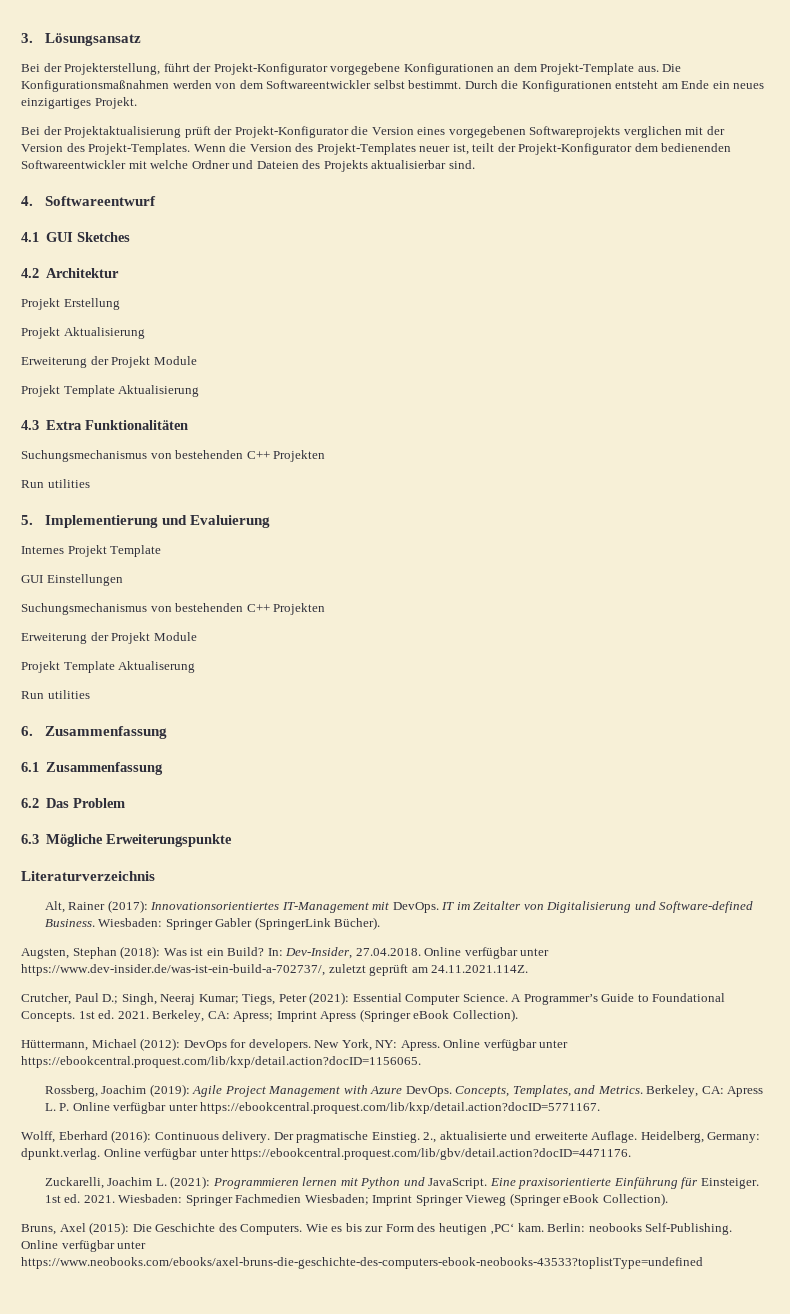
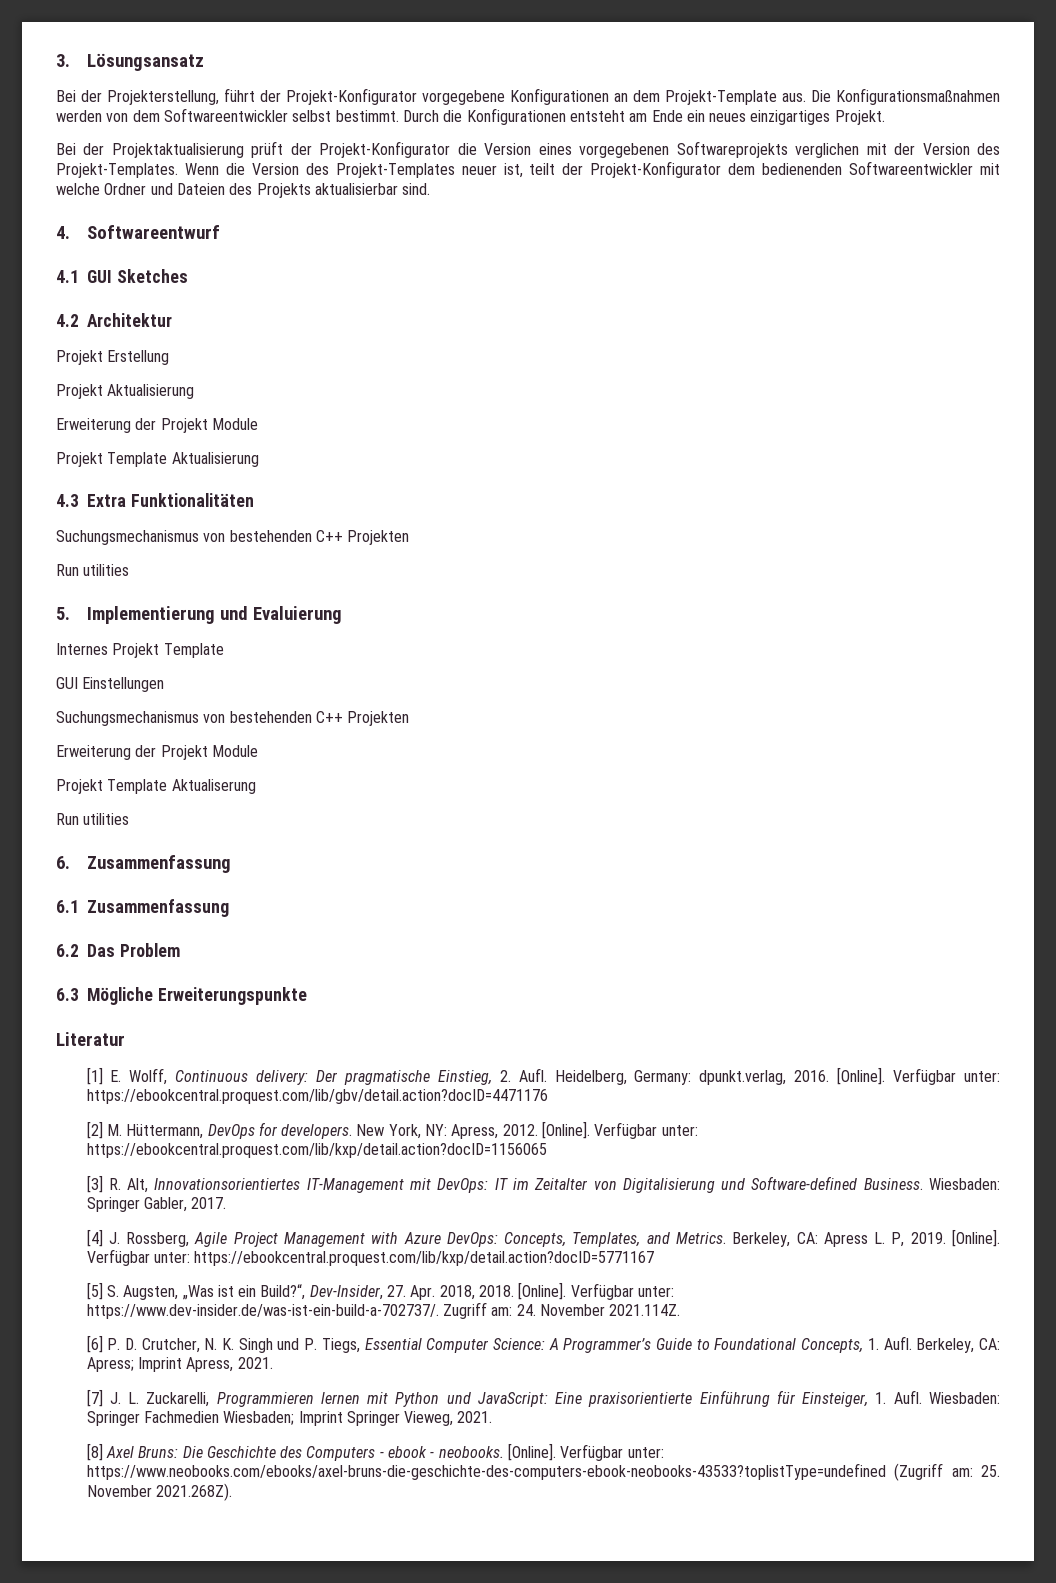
[21,871,155,881] [44,900,148,913] Literaturverzeichnis // Alt, Rainer (2017): -> [56,1032,125,1046] [86,1067,1000,1085] [86,1089,548,1104] [86,1121,698,1139] [86,1143,547,1158] [86,1175,149,1193] Literatur // [1] E. Wolff, Continuous delivery: Der pragmatische Einstieg, 2. Aufl. Heidelberg, Germany: dpunkt.verlag, 2016. [Online]. Verfügbar unter: https://ebookcentral.proquest.com/lib/gbv/detail.action?docID=4471176 // [2] M. Hüttermann, DevOps for developers. New York, NY: Apress, 2012. [Online]. Verfügbar unter: https://ebookcentral.proquest.com/lib/kxp/detail.action?docID=1156065 // [3] R. Alt,
[392,902,439,913] DevOps. -> [437,1178,489,1193] DevOps:
[215,917,381,930] [21,946,550,959] [21,964,529,976] [21,992,726,1005] [21,1009,518,1022] [21,1038,569,1051] [21,1056,421,1068] [44,1084,190,1097] Gabler (SpringerLink Bücher). // Augsten, Stephan (2018): Was ist ein Build? In: Dev-Insider, 27.04.2018. Online verfügbar unter https://www.dev-insider.de/was-ist-ein-build-a-702737/, zuletzt geprüft am 24.11.2021.114Z. // Crutcher, Paul D.; Singh, Neeraj Kumar; Tiegs, Peter (2021): Essential Computer Science. A Programmer’s Guide to Foundational Concepts. 1st ed. 2021. Berkeley, CA: Apress; Imprint Apress (Springer eBook Collection). // Hüttermann, Michael (2012): DevOps for developers. New York, NY: Apress. Online verfügbar unter https://ebookcentral.proquest.com/lib/kxp/detail.action?docID=1156065. // Rossberg, Joachim (2019): -> [143,1197,227,1212] [86,1229,190,1247] Gabler, 2017. // [4] J. Rossberg,
[405,1086,452,1097] DevOps. -> [446,1232,498,1247] DevOps:
[59,1102,601,1114] [21,1130,761,1143] [21,1148,632,1160] [44,1176,211,1189] P. Online verfügbar unter https://ebookcentral.proquest.com/lib/kxp/detail.action?docID=5771167. // Wolff, Eberhard (2016): Continuous delivery. Der pragmatische Einstieg. 2., aktualisierte und erweiterte Auflage. Heidelberg, Germany: dpunkt.verlag. Online verfügbar unter https://ebookcentral.proquest.com/lib/gbv/detail.action?docID=4471176. // Zuckarelli, Joachim L. (2021): -> [891,1229,1000,1247] [86,1249,655,1266] [86,1282,675,1300] [86,1302,681,1319] [86,1335,1001,1353] [86,1357,273,1372] [86,1389,210,1407] P, 2019. [Online]. Verfügbar unter: https://ebookcentral.proquest.com/lib/kxp/detail.action?docID=5771167 // [5] S. Augsten, „Was ist ein Build?“, Dev-Insider, 27. Apr. 2018, 2018. [Online]. Verfügbar unter: https://www.dev-insider.de/was-ist-ein-build-a-702737/. Zugriff am: 24. November 2021.114Z. // [6] P. D. Crutcher, N. K. Singh und P. Tiegs, Essential Computer Science: A Programmer’s Guide to Foundational Concepts, 1. Aufl. Berkeley, CA: Apress; Imprint Apress, 2021. // [7] J. L. Zuckarelli,
[428,1178,488,1189] JavaScript. -> [477,1392,548,1407] JavaScript:
[700,1178,759,1189] [44,1194,115,1203] Einsteiger. 1st ed. 2021. -> [802,1390,922,1407] Einsteiger, 1. Aufl.
[465,1193,668,1206] [21,1222,733,1235] [21,1240,147,1252] [21,1257,703,1269] Vieweg (Springer eBook Collection). // Bruns, Axel (2015): Die Geschichte des Computers. Wie es bis zur Form des heutigen ‚PC‘ kam. Berlin: neobooks Self-Publishing. Online verfügbar unter https://www.neobooks.com/ebooks/axel-bruns-die-geschichte-des-computers-ebook-neobooks-43533?toplistType=undefined -> [404,1411,493,1426] [86,1443,664,1461] [86,1463,1000,1481] [86,1483,232,1501] Vieweg, 2021. // [8] Axel Bruns: Die Geschichte des Computers - ebook - neobooks. [Online]. Verfügbar unter: https://www.neobooks.com/ebooks/axel-bruns-die-geschichte-des-computers-ebook-neobooks-43533?toplistType=undefined (Zugriff am: 25. November 2021.268Z).

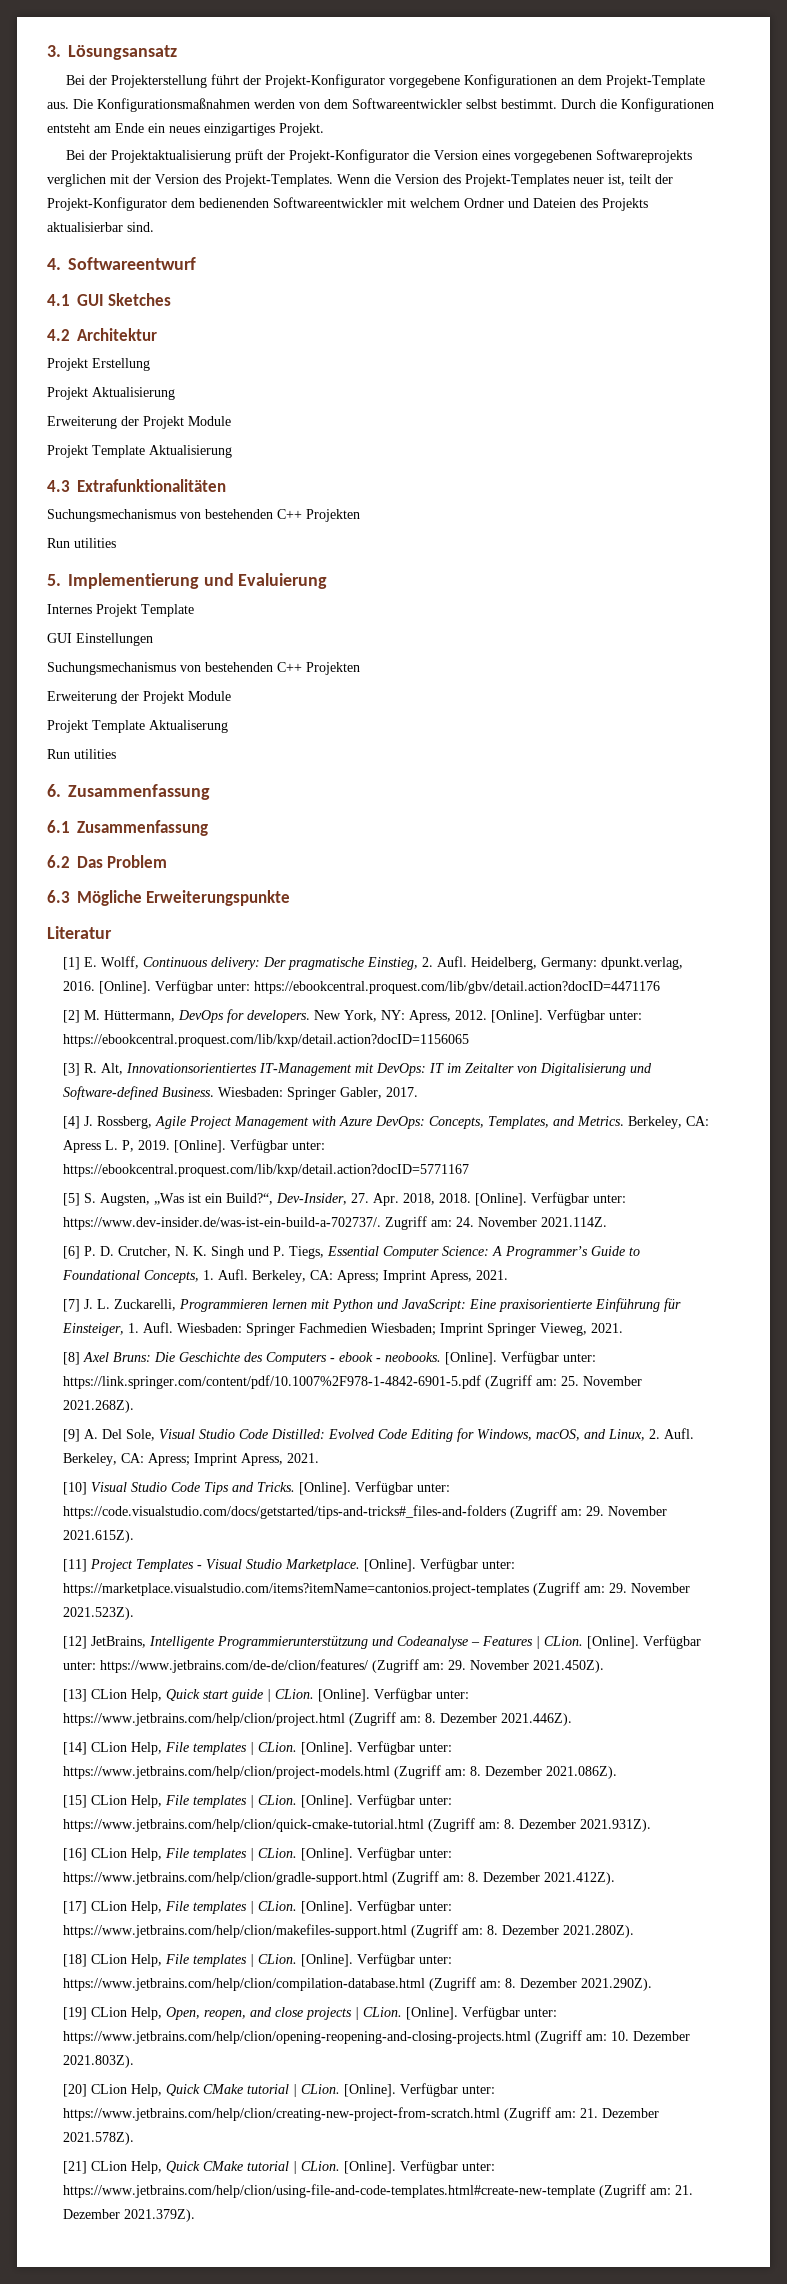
[107,90,219,105] Projekterstellung, -> [110,75,207,88] Projekterstellung
[56,183,100,195] welche -> [410,198,460,208] welchem
[87,493,254,507] Extra Funktionalitäten -> [77,479,226,492] Extrafunktionalitäten
[86,1463,886,1480] https://www.neobooks.com/ebooks/axel-bruns-die-geschichte-des-computers-ebook-neobooks-43533?toplistType=undefined -> [63,1375,482,1389] https://link.springer.com/content/pdf/10.1007%2F978-1-4842-6901-5.pdf
(232, 1492) none -> [63,1428,695,1442] [63,1453,320,1466] [63,1481,451,1495] [63,1505,668,1519] [63,1530,135,1543] [63,1558,516,1572] [63,1582,691,1596] [63,1607,135,1620] [63,1635,702,1649] [63,1659,605,1673] [63,1688,470,1702] [63,1712,573,1726] [63,1741,453,1755] [63,1765,618,1779] [63,1794,453,1808] [63,1818,652,1832] [63,1847,453,1861] [63,1871,616,1885] [63,1900,453,1914] [63,1924,635,1938] [63,1953,453,1967] [63,1977,653,1991] [63,2006,558,2020] [63,2030,691,2044] [63,2055,135,2068] [63,2083,496,2097] [63,2107,660,2121] [63,2132,135,2145] [63,2160,496,2174] [63,2184,694,2198] [63,2209,196,2222] // [9] A. Del Sole, Visual Studio Code Distilled: Evolved Code Editing for Windows, macOS, and Linux, 2. Aufl. Berkeley, CA: Apress; Imprint Apress, 2021. // [10] Visual Studio Code Tips and Tricks. [Online]. Verfügbar unter: https://code.visualstudio.com/docs/getstarted/tips-and-tricks#_files-and-folders (Zugriff am: 29. November 2021.615Z). // [11] Project Templates - Visual Studio Marketplace. [Online]. Verfügbar unter: https://marketplace.visualstudio.com/items?itemName=cantonios.project-templates (Zugriff am: 29. November 2021.523Z). // [12] JetBrains, Intelligente Programmierunterstützung und Codeanalyse – Features | CLion. [Online]. Verfügbar unter: https://www.jetbrains.com/de-de/clion/features/ (Zugriff am: 29. November 2021.450Z). // [13] CLion Help, Quick start guide | CLion. [Online]. Verfügbar unter: https://www.jetbrains.com/help/clion/project.html (Zugriff am: 8. Dezember 2021.446Z). // [14] CLion Help, File templates | CLion. [Online]. Verfügbar unter: https://www.jetbrains.com/help/clion/project-models.html (Zugriff am: 8. Dezember 2021.086Z). // [15] CLion Help, File templates | CLion. [Online]. Verfügbar unter: https://www.jetbrains.com/help/clion/quick-cmake-tutorial.html (Zugriff am: 8. Dezember 2021.931Z). // [16] CLion Help, File templates | CLion. [Online]. Verfügbar unter: https://www.jetbrains.com/help/clion/gradle-support.html (Zugriff am: 8. Dezember 2021.412Z). // [17] CLion Help, File templates | CLion. [Online]. Verfügbar unter: https://www.jetbrains.com/help/clion/makefiles-support.html (Zugriff am: 8. Dezember 2021.280Z). // [18] CLion Help, File templates | CLion. [Online]. Verfügbar unter: https://www.jetbrains.com/help/clion/compilation-database.html (Zugriff am: 8. Dezember 2021.290Z). // [19] CLion Help, Open, reopen, and close projects | CLion. [Online]. Verfügbar unter: https://www.jetbrains.com/help/clion/opening-reopening-and-closing-projects.html (Zugriff am: 10. Dezember 2021.803Z). // [20] CLion Help, Quick CMake tutorial | CLion. [Online]. Verfügbar unter: https://www.jetbrains.com/help/clion/creating-new-project-from-scratch.html (Zugriff am: 21. Dezember 2021.578Z). // [21] CLion Help, Quick CMake tutorial | CLion. [Online]. Verfügbar unter: https://www.jetbrains.com/help/clion/using-file-and-code-templates.html#create-new-template (Zugriff am: 21. Dezember 2021.379Z).

